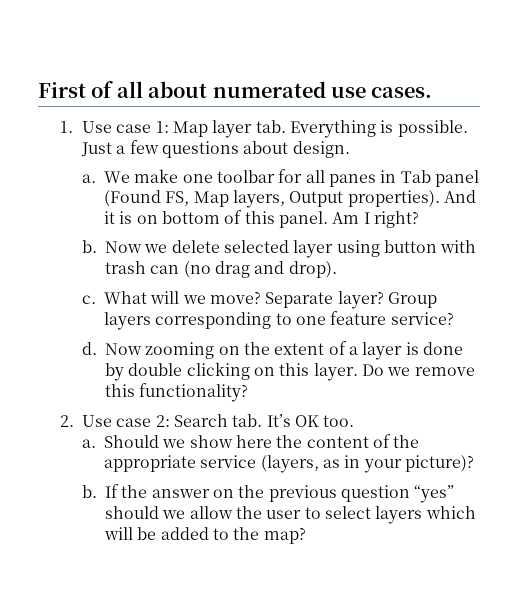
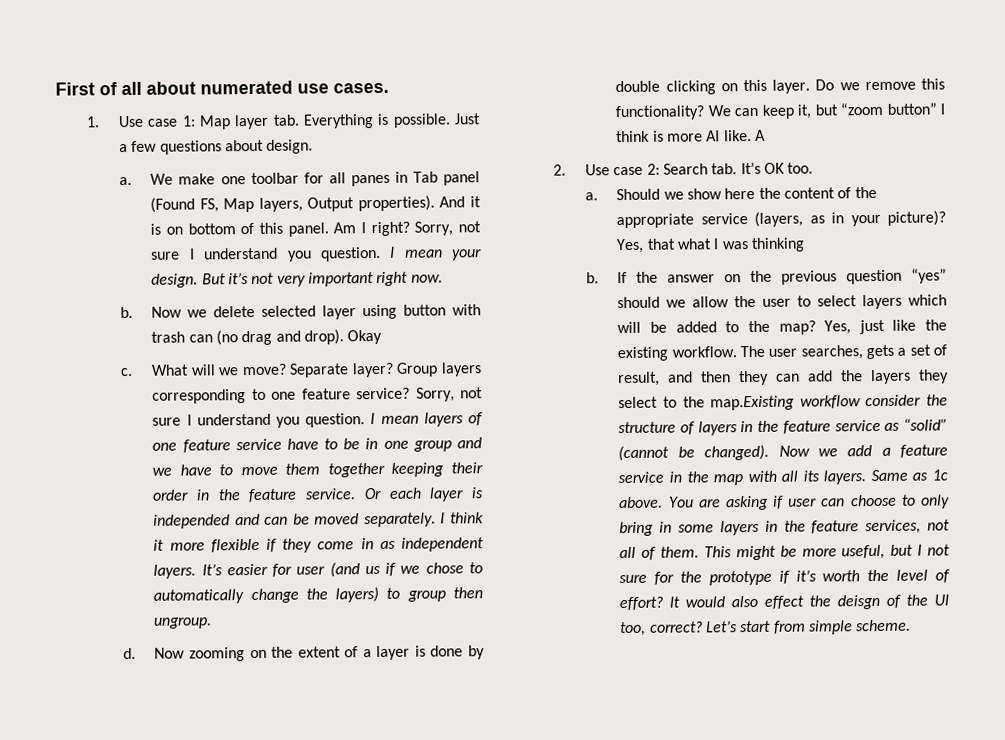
(419, 219) none -> [414,221,481,236] [151,246,482,262] [151,271,443,288] Sorry, not sure I understand you question. I mean your design. But it’s not very important right now.
(337, 269) none -> [347,329,383,345] Okay
(454, 318) none -> [415,387,483,402] [152,412,484,428] [152,437,483,453] [152,462,484,478] [152,487,485,503] [153,512,485,529] [153,537,485,553] [153,562,483,579] [153,586,483,604] [153,617,213,629] Sorry, not sure I understand you question. I mean layers of one feature service have to be in one group and we have to move them together keeping their order in the feature service. Or each layer is independed and can be moved separately. I think it more flexible if they come in as independent layers. It’s easier for user (and us if we chose to automatically change the layers) to group then ungroup.
(249, 392) none -> [707,102,946,119] [616,129,766,143] We can keep it, but “zoom button” I think is more AI like. A
(474, 463) none -> [616,237,805,254] Yes, that what I was thinking
(306, 535) none -> [824,319,947,335] [617,344,948,362] [618,369,950,387] [618,394,948,411] [618,418,949,436] [618,444,948,462] [618,469,949,486] [619,494,950,511] [619,519,951,537] [619,544,951,561] [619,569,951,586] [619,594,949,611] [620,619,912,637] Yes, just like the existing workflow. The user searches, gets a set of result, and then they can add the layers they select to the map.Existing workflow consider the structure of layers in the feature service as “solid” (cannot be changed). Now we add a feature service in the map with all its layers. Same as 1c above. You are asking if user can choose to only bring in some layers in the feature services, not all of them. This might be more useful, but I not sure for the prototype if it’s worth the level of effort? It would also effect the deisgn of the UI too, correct? Let’s start from simple scheme.

